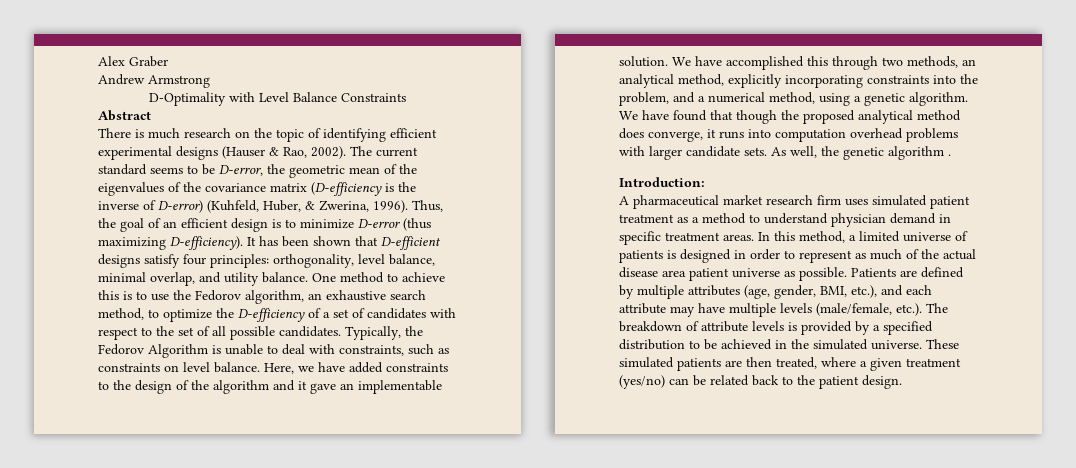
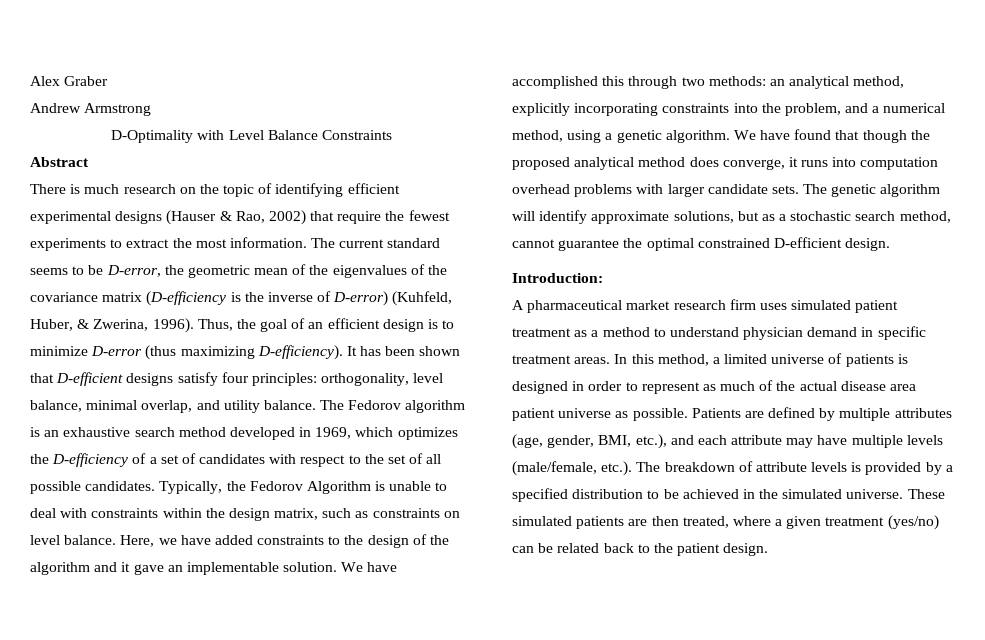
[311,146,346,159] 2002). -> [268,210,450,225] [30,237,307,251] 2002) that require the fewest experiments to extract the most information.
[312,272,445,283] [98,290,426,304] [98,308,212,322] One method to achieve this is to use the Fedorov algorithm, an exhaustive search method, to optimize -> [320,400,466,413] [30,427,458,440] The Fedorov algorithm is an exhaustive search method developed in 1969, which optimizes
[339,345,404,356] constraints, -> [91,508,319,521] constraints within the design matrix,
[907,56,958,68] methods, -> [708,76,766,86] methods:
[771,146,951,160] As well, the genetic algorithm . -> [803,184,941,197] [512,210,951,224] [512,237,891,251] The genetic algorithm will identify approximate solutions, but as a stochastic search method, cannot guarantee the optimal constrained D-efficient design.

